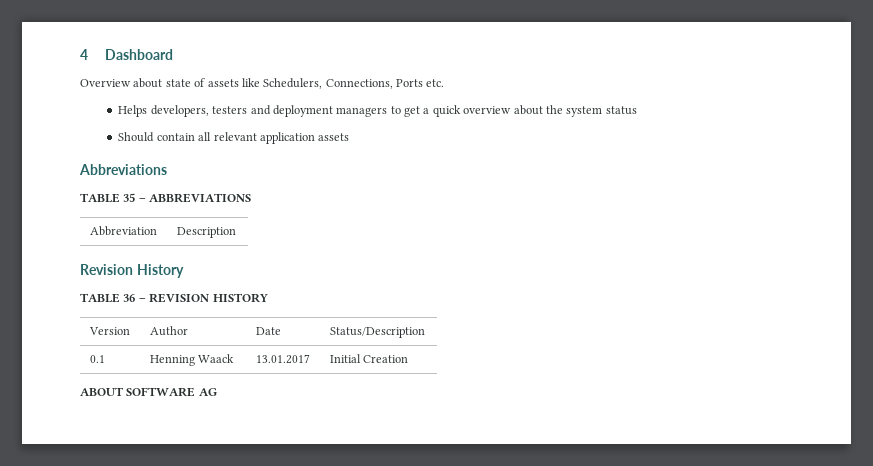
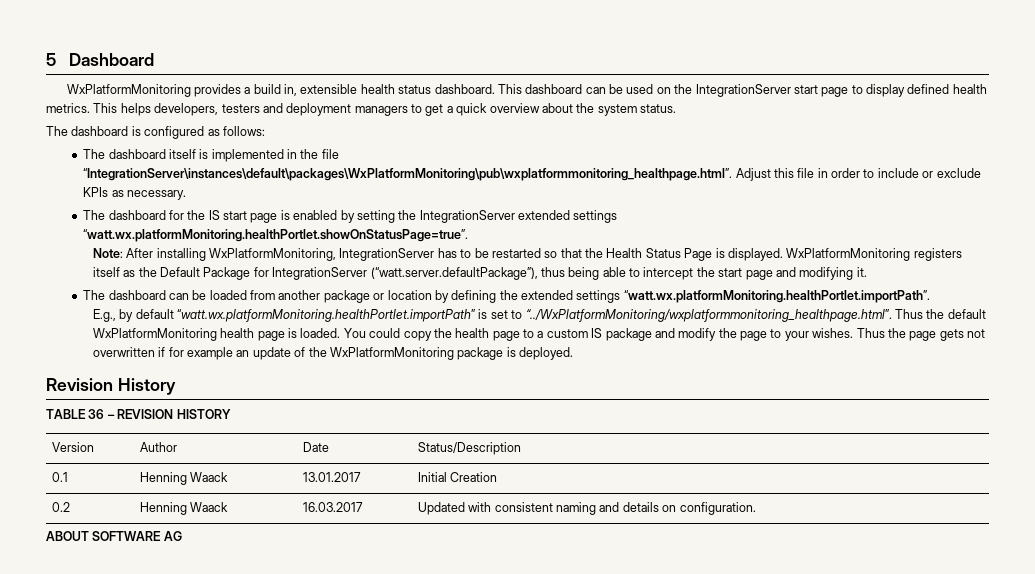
[80,49,88,60] 4 -> [46,53,56,66] 5
[80,78,445,89] [118,105,148,117] Overview about state of assets like Schedulers, Connections, Ports etc. // Helps -> [66,84,987,97] [46,103,151,116] WxPlatformMonitoring provides a build in, extensible health status dashboard. This dashboard can be used on the IntegrationServer start page to display defined health metrics. This helps
[605,106,637,115] [118,132,350,144] [79,164,167,175] [80,193,252,203] [89,226,157,236] [176,227,236,238] status // Should contain all relevant application assets // Abbreviations // TABLE 35 – ABBREVIATIONS // Abbreviation | Description -> [640,104,676,113] [46,126,265,139] [83,149,339,162] [83,168,981,181] [83,187,186,200] [83,210,618,223] [83,229,469,242] [92,248,962,261] [92,267,867,280] [83,290,930,303] [92,309,986,322] [92,328,986,341] [92,347,574,360] status. // The dashboard is configured as follows: // The dashboard itself is implemented in the file “IntegrationServer\instances\default\packages\WxPlatformMonitoring\pub\wxplatformmonitoring_healthpage.html”. Adjust this file in order to include or exclude KPIs as necessary. // The dashboard for the IS start page is enabled by setting the IntegrationServer extended settings “watt.wx.platformMonitoring.healthPortlet.showOnStatusPage=true”. // Note: After installing WxPlatformMonitoring, IntegrationServer has to be restarted so that the Health Status Page is displayed. WxPlatformMonitoring registers itself as the Default Package for IntegrationServer (“watt.server.defaultPackage”), thus being able to intercept the start page and modifying it. // The dashboard can be loaded from another package or location by defining the extended settings “watt.wx.platformMonitoring.healthPortlet.importPath”. // E.g., by default “watt.wx.platformMonitoring.healthPortlet.importPath” is set to “../WxPlatformMonitoring/wxplatformmonitoring_healthpage.html”. Thus the default WxPlatformMonitoring health page is loaded. You could copy the health page to a custom IS package and modify the page to your wishes. Thus the page gets not overwritten if for example an update of the WxPlatformMonitoring package is deployed.
(409, 359) none -> [51,502,70,512] [139,502,229,515] [302,502,363,512] [417,502,756,515] // 0.2 | Henning Waack | 16.03.2017 | Updated with consistent naming and details on configuration.

